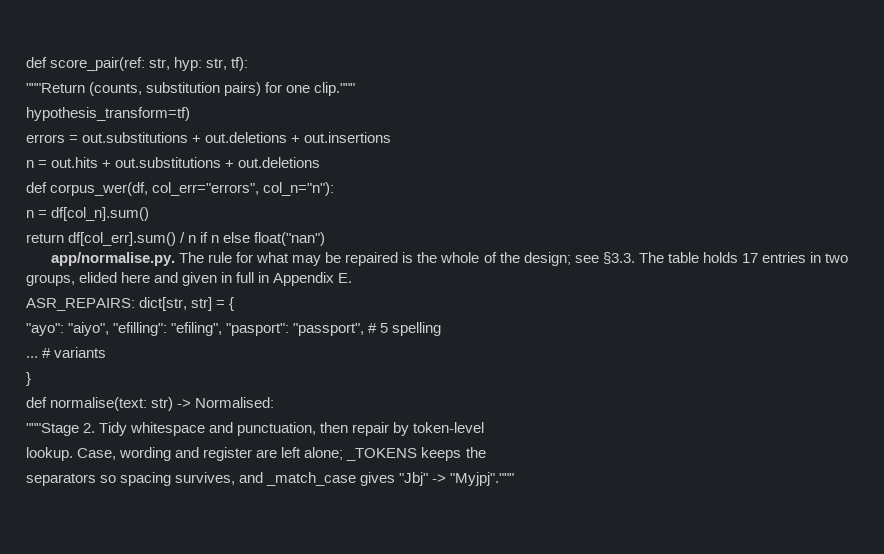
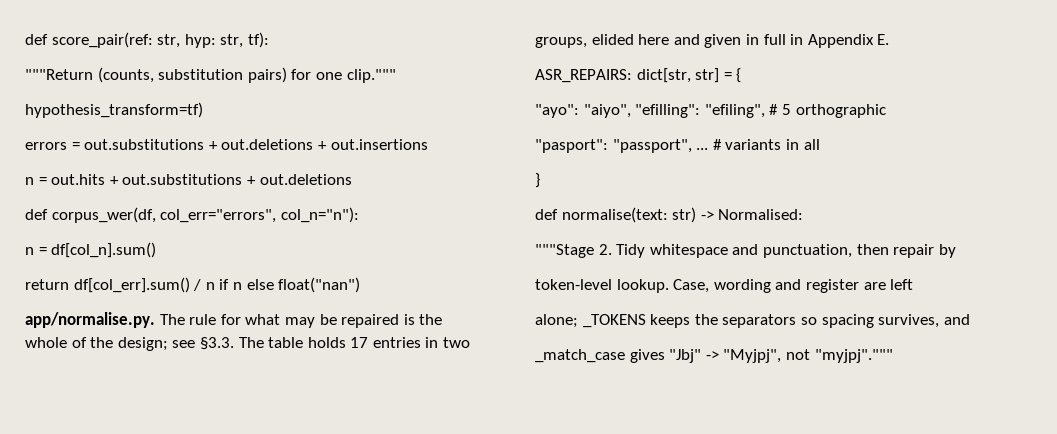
[226,322,442,336] "pasport": "passport", # 5 spelling // -> [769,104,886,118] [535,139,692,153] # 5 orthographic // "pasport": "passport",
(107, 352) none -> [785,139,820,150] in all
(410, 429) none -> (956, 251) //
(485, 427) // -> (612, 284) none
(302, 452) none -> (914, 284) //
(486, 452) // -> (718, 319) none
(264, 477) none -> (970, 319) //
[450,472,515,486] "Myjpj".""" -> [723,349,893,363] "Myjpj", not "myjpj"."""

